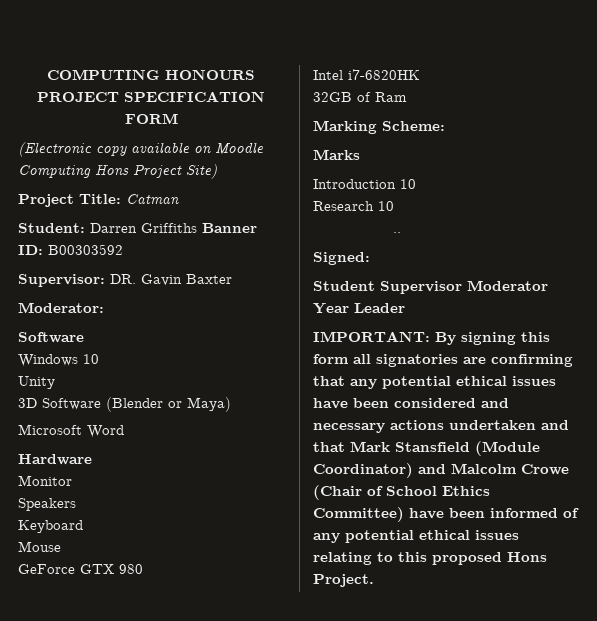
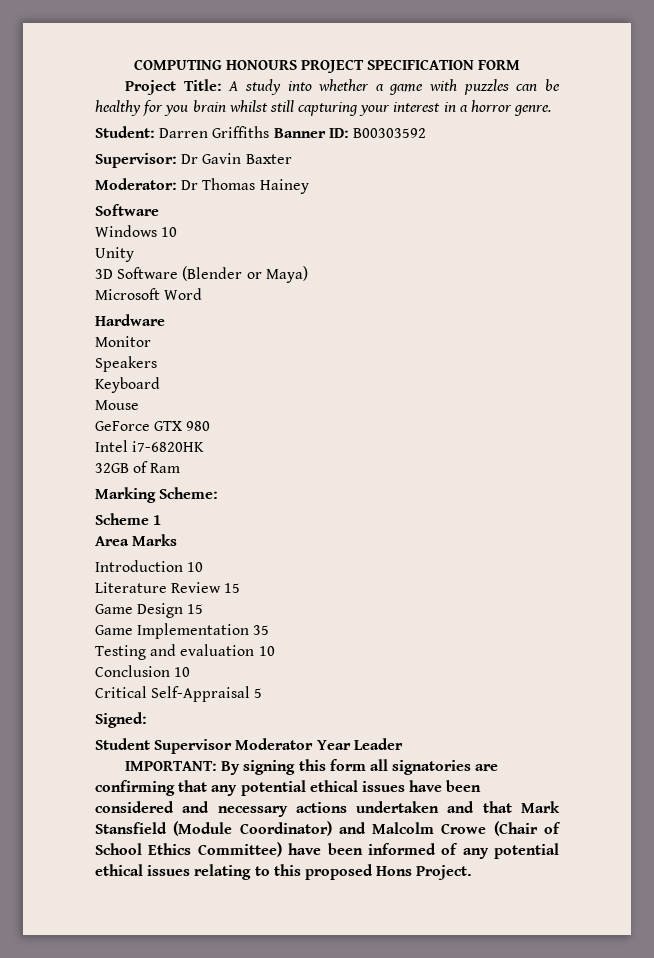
[18,142,264,157] [18,164,217,179] [18,194,179,207] (Electronic copy available on Moodle Computing Hons Project Site) // Project Title: Catman -> [125,79,560,95] [95,100,552,116] Project Title: A study into whether a game with puzzles can be healthy for you brain whilst still capturing your interest in a horror genre.
[110,274,136,284] DR. -> [181,154,199,164] Dr
(104, 307) none -> [181,178,309,194] Dr Thomas Hainey
(445, 126) none -> [95,513,162,525] [95,536,129,546] Scheme 1 // Area
[313,201,394,211] [392,232,401,233] Research 10 // .. -> [95,582,241,593] [95,603,204,618] [95,623,270,639] [95,644,275,660] [95,665,191,677] [95,686,263,702] Literature Review 15 // Game Design 15 // Game Implementation 35 // Testing and evaluation 10 // Conclusion 10 // Critical Self-Appraisal 5

